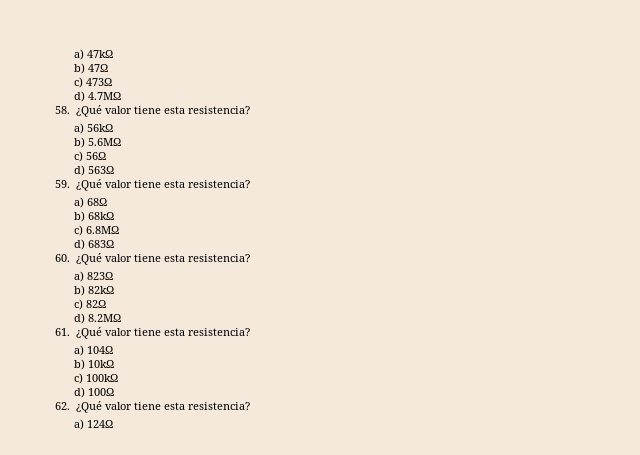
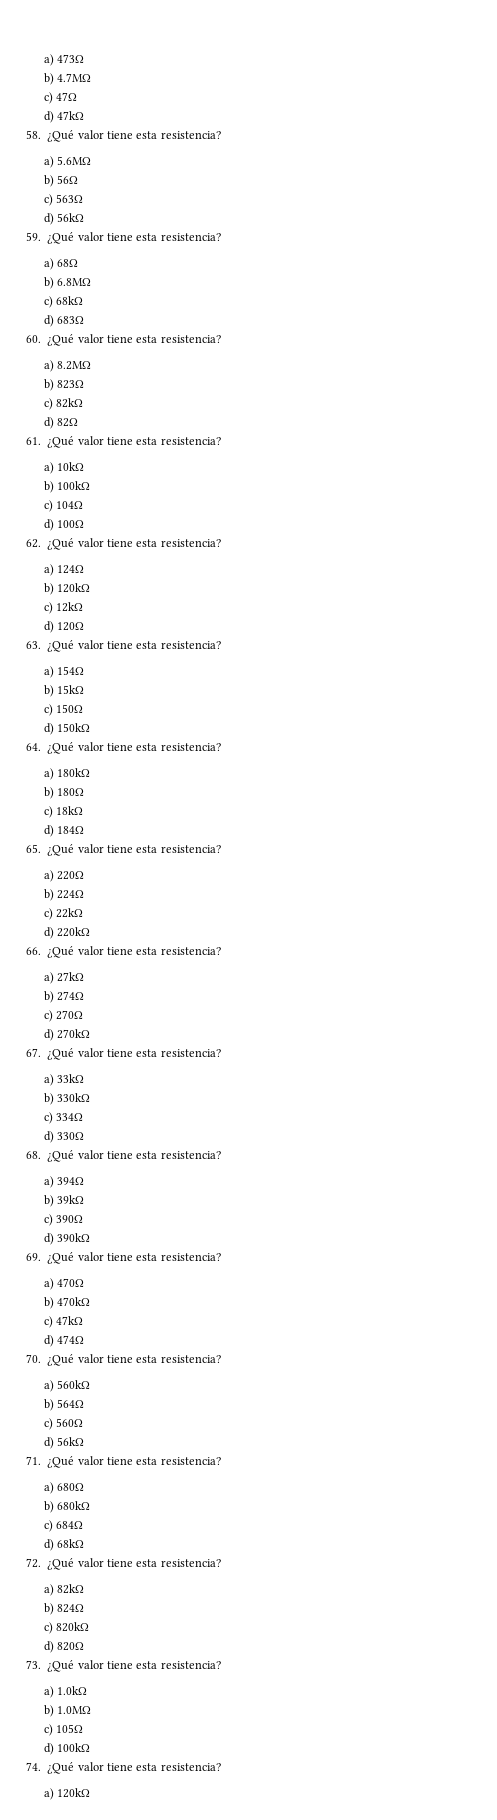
[73,49,113,60] [73,63,85,74] a) 47kΩ // b) -> [43,54,85,66] [43,73,92,85] [43,92,53,104] a) 473Ω // b) 4.7MΩ // c)
[73,77,112,88] [73,91,121,102] // c) 473Ω // d) 4.7MΩ -> [43,111,85,123] // d) 47kΩ
[86,124,113,132] [73,137,121,148] [73,151,106,162] [73,165,114,176] 56kΩ // b) 5.6MΩ // c) 56Ω // d) 563Ω -> [57,156,92,165] [43,175,79,187] [43,194,84,206] [43,213,85,225] 5.6MΩ // b) 56Ω // c) 563Ω // d) 56kΩ
[87,212,114,220] [73,225,119,236] 68kΩ // c) 6.8MΩ -> [57,278,92,286] [43,296,84,308] 6.8MΩ // c) 68kΩ
(84, 276) none -> [57,361,92,370] [43,379,54,391] 8.2MΩ // b)
[73,285,114,296] [73,299,83,310] b) 82kΩ // c) -> [43,398,84,410] [43,417,54,429] c) 82kΩ // d)
[73,313,121,324] // d) 8.2MΩ -> (79, 422) none
[86,346,113,354] [73,359,114,370] [73,373,118,384] 104Ω // b) 10kΩ // c) 100kΩ -> [57,462,85,471] [43,481,91,493] [43,500,84,512] 10kΩ // b) 100kΩ // c) 104Ω
(113, 424) none -> [43,583,91,595] [43,602,84,614] [43,621,85,633] [26,640,221,652] [43,666,85,678] [43,685,85,697] [43,704,84,716] [43,723,91,735] [26,742,221,754] [43,768,91,780] [43,787,85,799] [43,806,84,818] [43,825,85,837] [26,844,221,856] [43,870,85,882] [43,889,85,901] [43,908,84,920] [43,927,91,939] [26,946,221,958] [43,972,85,984] [43,991,85,1003] [43,1010,84,1022] [43,1029,91,1041] [26,1048,221,1060] [43,1074,85,1086] [43,1093,91,1105] [43,1112,84,1124] [43,1131,85,1143] [26,1150,221,1162] [43,1176,85,1188] [43,1195,85,1207] [43,1214,84,1226] [43,1233,91,1245] [26,1252,221,1264] [43,1278,85,1290] [43,1297,91,1309] [43,1316,84,1328] [43,1335,85,1347] [26,1354,221,1366] [43,1380,91,1392] [43,1399,85,1411] [43,1418,84,1430] [43,1437,85,1449] [26,1456,221,1468] [43,1482,85,1494] [43,1501,91,1513] [43,1520,84,1532] [43,1539,85,1551] [26,1558,221,1570] [43,1584,85,1596] [43,1603,85,1615] [43,1622,90,1634] [43,1641,85,1653] [26,1660,221,1672] [43,1686,88,1698] [43,1705,92,1717] [43,1724,84,1736] [43,1743,91,1755] [26,1762,221,1774] [43,1788,91,1800] // b) 120kΩ // c) 12kΩ // d) 120Ω // 63. ¿Qué valor tiene esta resistencia? // a) 154Ω // b) 15kΩ // c) 150Ω // d) 150kΩ // 64. ¿Qué valor tiene esta resistencia? // a) 180kΩ // b) 180Ω // c) 18kΩ // d) 184Ω // 65. ¿Qué valor tiene esta resistencia? // a) 220Ω // b) 224Ω // c) 22kΩ // d) 220kΩ // 66. ¿Qué valor tiene esta resistencia? // a) 27kΩ // b) 274Ω // c) 270Ω // d) 270kΩ // 67. ¿Qué valor tiene esta resistencia? // a) 33kΩ // b) 330kΩ // c) 334Ω // d) 330Ω // 68. ¿Qué valor tiene esta resistencia? // a) 394Ω // b) 39kΩ // c) 390Ω // d) 390kΩ // 69. ¿Qué valor tiene esta resistencia? // a) 470Ω // b) 470kΩ // c) 47kΩ // d) 474Ω // 70. ¿Qué valor tiene esta resistencia? // a) 560kΩ // b) 564Ω // c) 560Ω // d) 56kΩ // 71. ¿Qué valor tiene esta resistencia? // a) 680Ω // b) 680kΩ // c) 684Ω // d) 68kΩ // 72. ¿Qué valor tiene esta resistencia? // a) 82kΩ // b) 824Ω // c) 820kΩ // d) 820Ω // 73. ¿Qué valor tiene esta resistencia? // a) 1.0kΩ // b) 1.0MΩ // c) 105Ω // d) 100kΩ // 74. ¿Qué valor tiene esta resistencia? // a) 120kΩ

